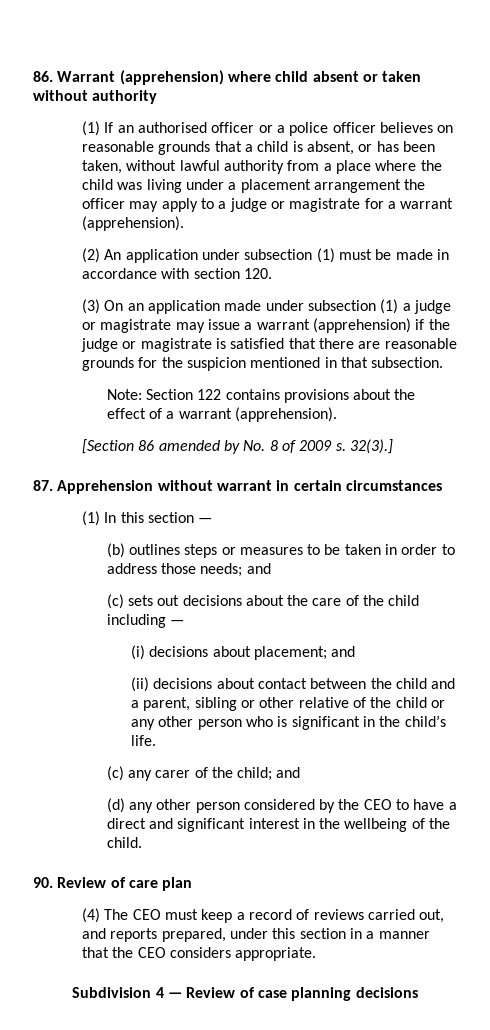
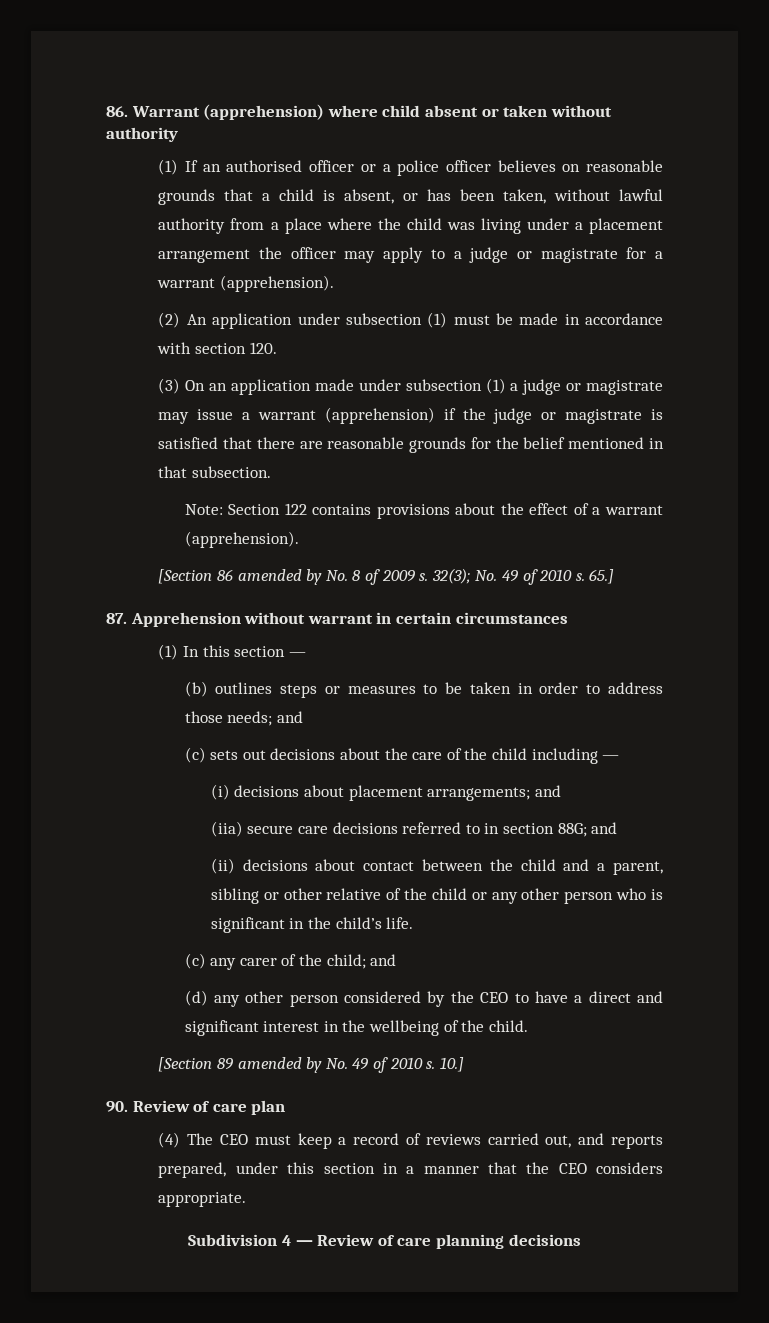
[186,357,246,371] suspicion -> [523,437,566,449] belief
[349,439,393,454] 32(3).] -> [431,568,615,585] 32(3); No. 49 of 2010 s. 65.]
[254,646,328,660] placement; -> [348,785,561,801] [210,821,587,837] placement arrangements; and // (iia) secure care decisions referred to in section 88G;
(142, 842) none -> [158,1057,464,1073] // [Section 89 amended by No. 49 of 2010 s. 10.]
[257,990,287,998] case -> [397,1237,432,1246] care

